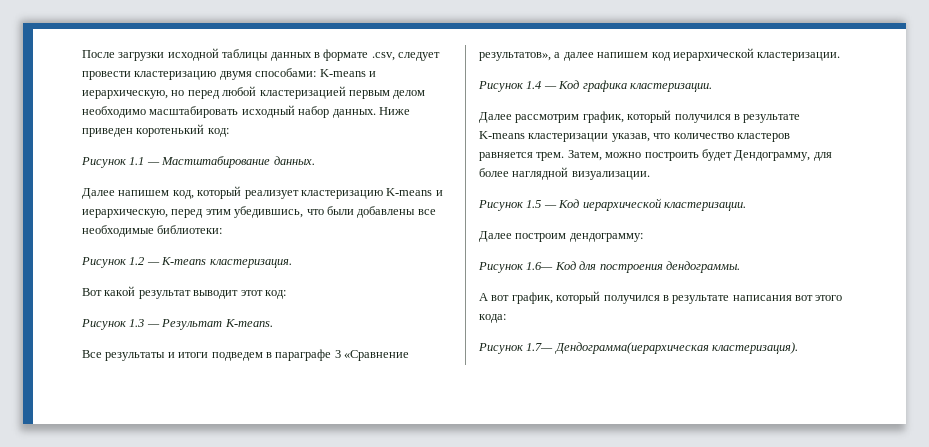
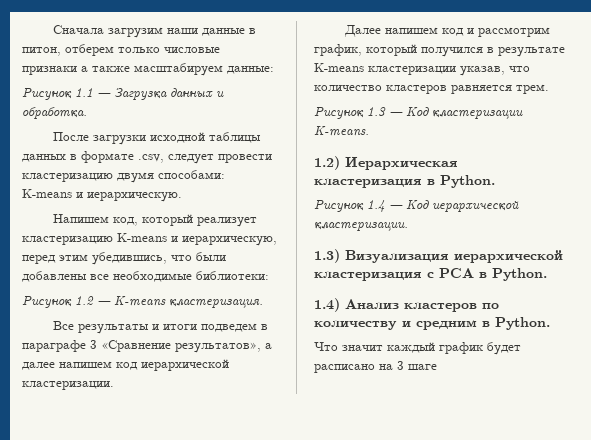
(82, 54) none -> [53,25,257,38] [22,44,220,56] [22,63,274,76] [22,88,224,100] [22,107,87,119] Сначала загрузим наши данные в питон, отберем только числовые признаки а также масштабируем данные: // Рисунок 1.1 — Загрузка данных и обработка. //
[82,86,426,99] [82,105,410,118] [82,124,229,137] [81,156,315,168] [82,188,170,199] иерархическую, но перед любой кластеризацией первым делом необходимо масштабировать исходный набор данных. Ниже приведен коротенький код: // Рисунок 1.1 — Мастштабирование данных. // Далее напишем -> [87,192,182,202] [53,214,110,223] иерархическую. // Напишем
[82,286,286,299] [81,319,273,330] // Вот какой результат выводит этот код: // Рисунок 1.3 — Результат K-means. -> (263, 303) none
[478,80,712,92] [479,112,512,123] Рисунок 1.4 — Код графика кластеризации. // Далее -> [344,25,475,37] Далее напишем код и
[567,149,832,161] [479,167,650,180] [478,198,746,211] [479,231,643,242] [478,261,740,273] [479,291,843,304] [479,314,506,323] [478,342,799,354] Затем, можно построить будет Дендограмму, для более наглядной визуализации. // Рисунок 1.5 — Код иерархической кластеризации. // Далее построим дендограмму: // Рисунок 1.6— Код для построения дендограммы. // А вот график, который получился в результате написания вот этого кода: // Рисунок 1.7— Дендограмма(иерархическая кластеризация). -> [314,107,523,119] [314,126,369,136] [314,156,458,170] [314,175,495,188] [314,200,519,212] [314,222,408,231] [314,249,563,263] [314,268,547,281] [314,298,499,312] [314,317,550,330] [314,342,521,355] [314,361,437,373] // Рисунок 1.3 — Код кластеризации K-means. // 1.2) Иерархическая кластеризация в Python. // Рисунок 1.4 — Код иерархической кластеризации. // 1.3) Визуализация иерархической кластеризация с PCA в Python. // 1.4) Анализ кластеров по количеству и средним в Python. // Что значит каждый график будет расписано на 3 шаге

